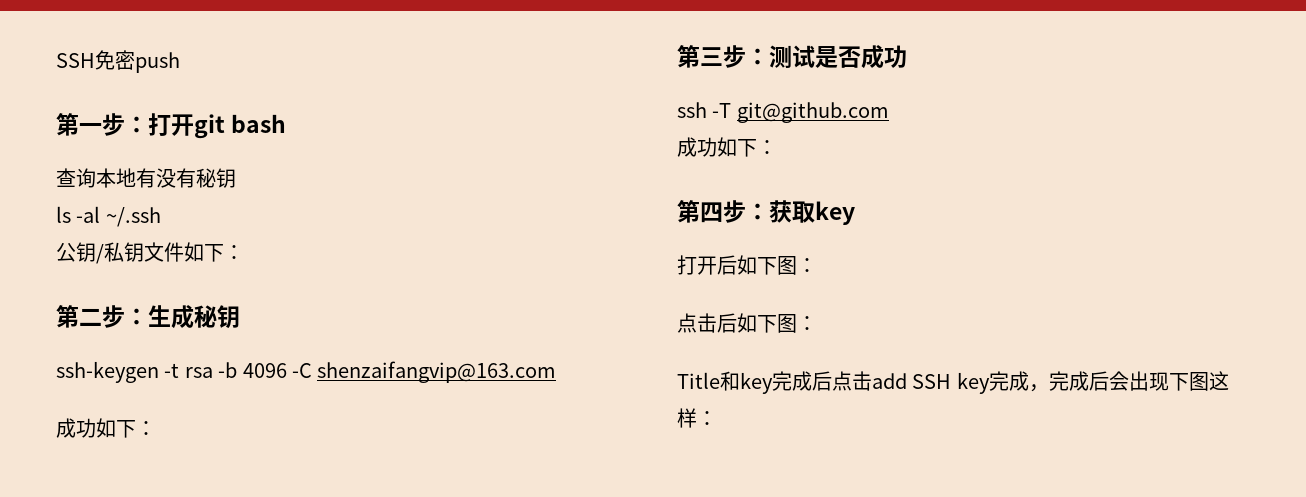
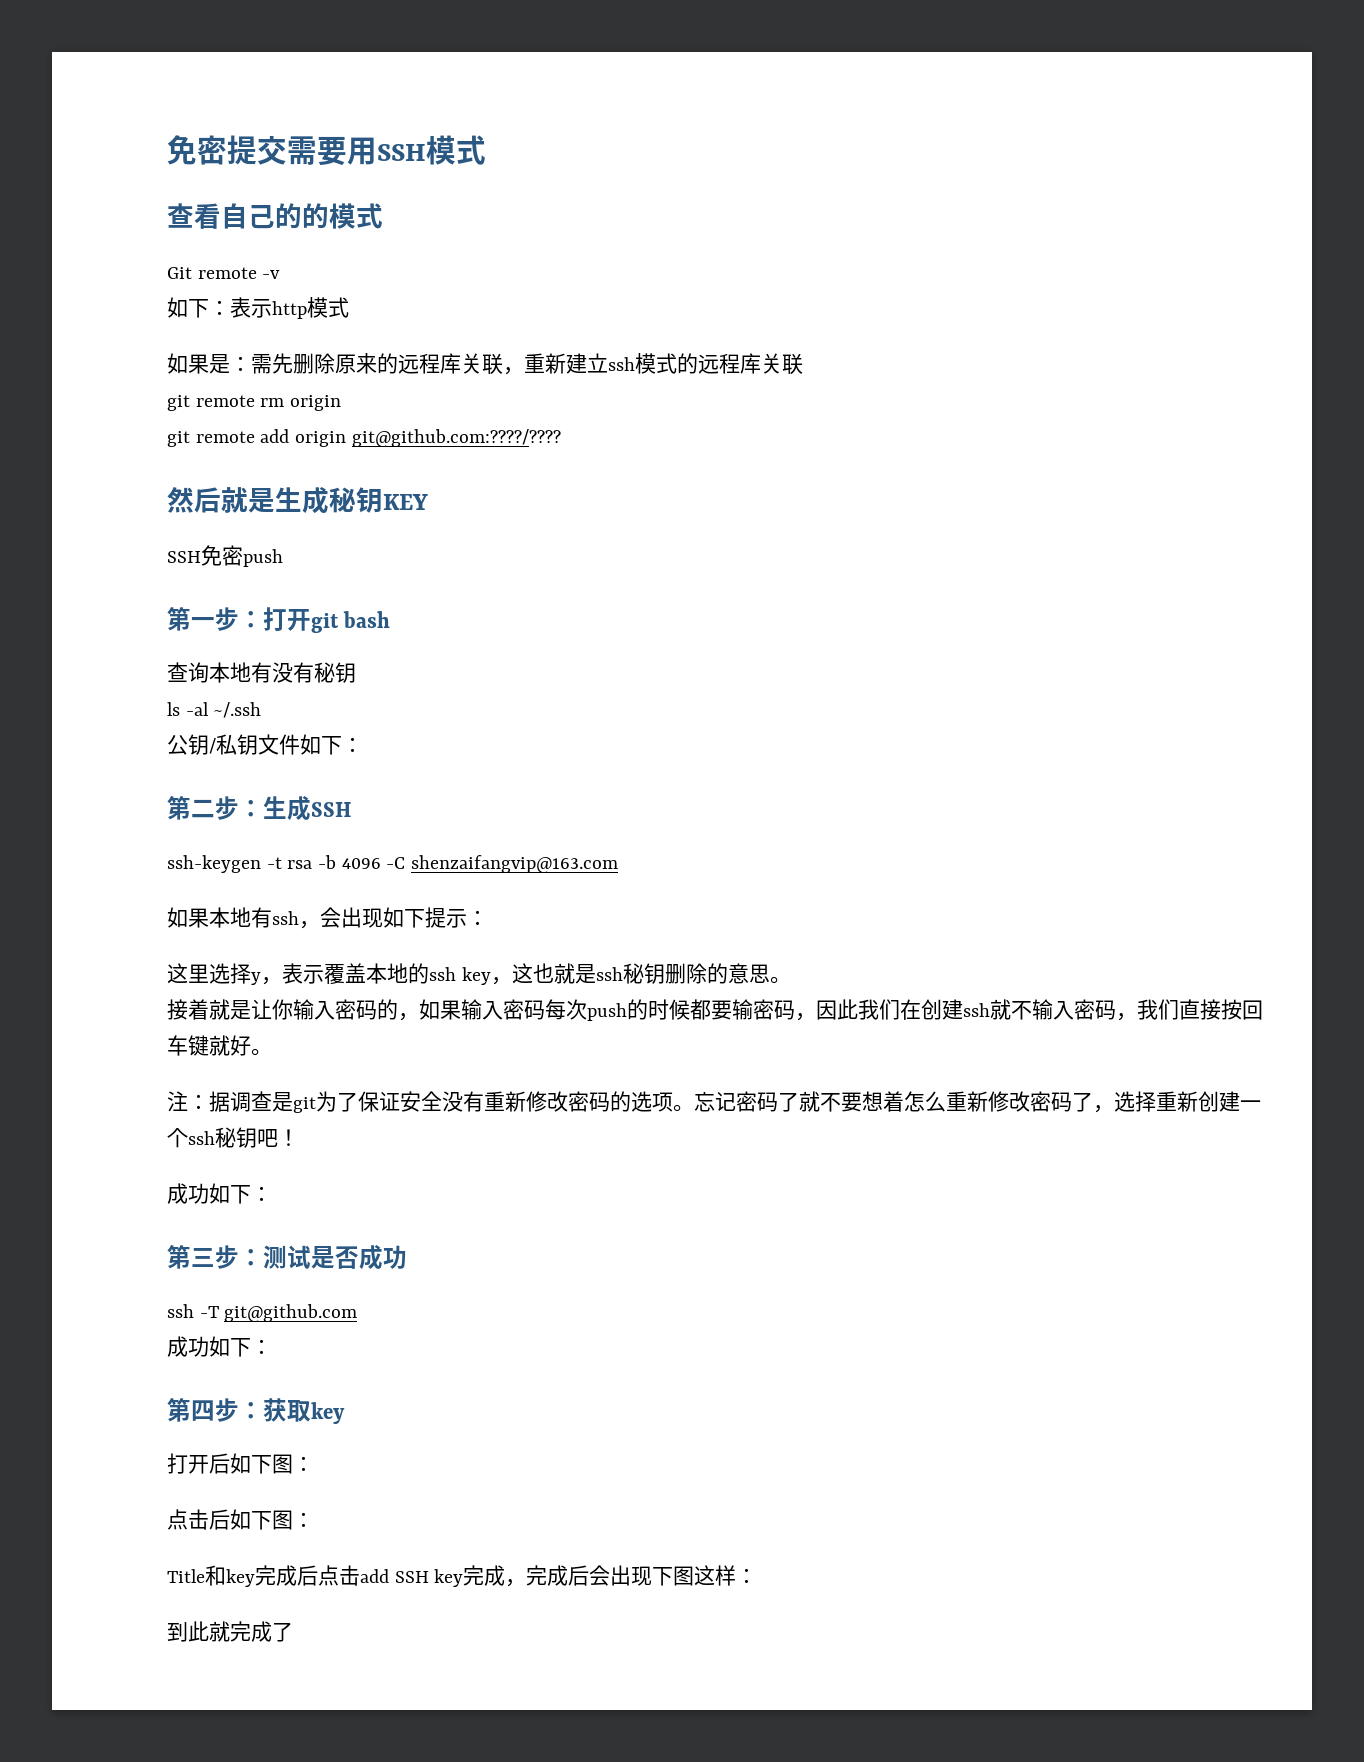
(56, 60) none -> [167,135,486,166] [167,203,383,229] [167,267,281,279] [167,297,349,319] [167,353,803,375] [167,395,342,411] [167,429,561,447] [167,487,428,514] 免密提交需要用SSH模式 // 查看自己的的模式 // Git remote -v // 如下：表示http模式 // 如果是：需先删除原来的远程库关联，重新建立ssh模式的远程库关联 // git remote rm origin // git remote add origin git@github.com:????/???? // 然后就是生成秘钥KEY //
[194,305,240,329] 秘钥 -> [311,802,351,817] SSH
(557, 372) none -> [167,907,488,929] [167,963,791,985] [167,999,1263,1021] [167,1035,272,1056] [167,1091,1261,1113] [167,1127,299,1148] // 如果本地有ssh，会出现如下提示： // 这里选择y，表示覆盖本地的ssh key，这也就是ssh秘钥删除的意思。 // 接着就是让你输入密码的，如果输入密码每次push的时候都要输密码，因此我们在创建ssh就不输入密码，我们直接按回车键就好。 // 注：据调查是git为了保证安全没有重新修改密码的选项。忘记密码了就不要想着怎么重新修改密码了，选择重新创建一个ssh秘钥吧！
(717, 418) none -> [167,1621,293,1642] // 到此就完成了

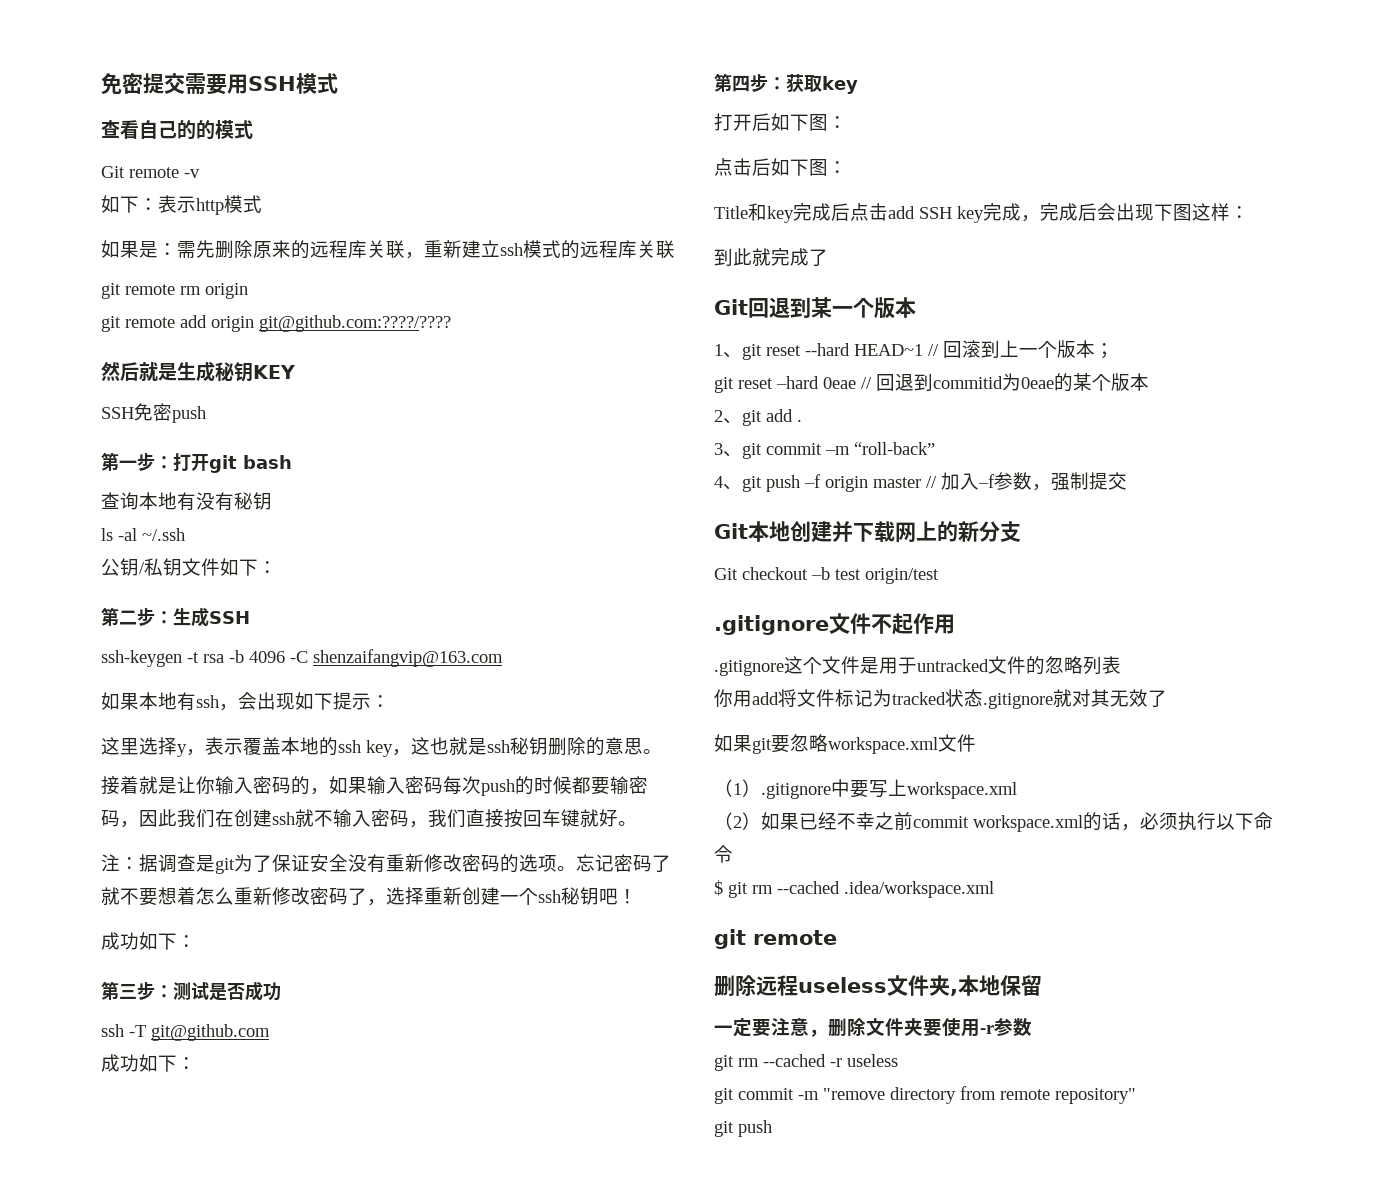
(293, 1632) none -> [714,297,916,319] [714,340,1114,360] [714,373,1149,393] [714,409,802,426] [714,442,935,459] [714,472,1127,492] [714,521,1021,543] [714,567,939,584] [714,613,955,635] [714,656,1121,676] [714,689,1167,709] [714,734,976,754] [714,779,1017,799] [714,812,1273,832] [714,845,733,863] [714,880,994,898] [714,929,837,949] [714,975,1042,997] [714,1018,1032,1037] [714,1054,898,1071] [714,1086,1136,1104] [714,1120,772,1137] // Git回退到某一个版本 // 1、git reset --hard HEAD~1 // 回滚到上一个版本； // git reset –hard 0eae // 回退到commitid为0eae的某个版本 // 2、git add . // 3、git commit –m “roll-back” // 4、git push –f origin master // 加入–f参数，强制提交 // Git本地创建并下载网上的新分支 // Git checkout –b test origin/test // .gitignore文件不起作用 // .gitignore这个文件是用于untracked文件的忽略列表 // 你用add将文件标记为tracked状态.gitignore就对其无效了 // 如果git要忽略workspace.xml文件 // （1）.gitignore中要写上workspace.xml // （2）如果已经不幸之前commit workspace.xml的话，必须执行以下命令 // $ git rm --cached .idea/workspace.xml // git remote // 删除远程useless文件夹,本地保留 // 一定要注意，删除文件夹要使用-r参数 // git rm --cached -r useless // git commit -m "remove directory from remote repository" // git push

